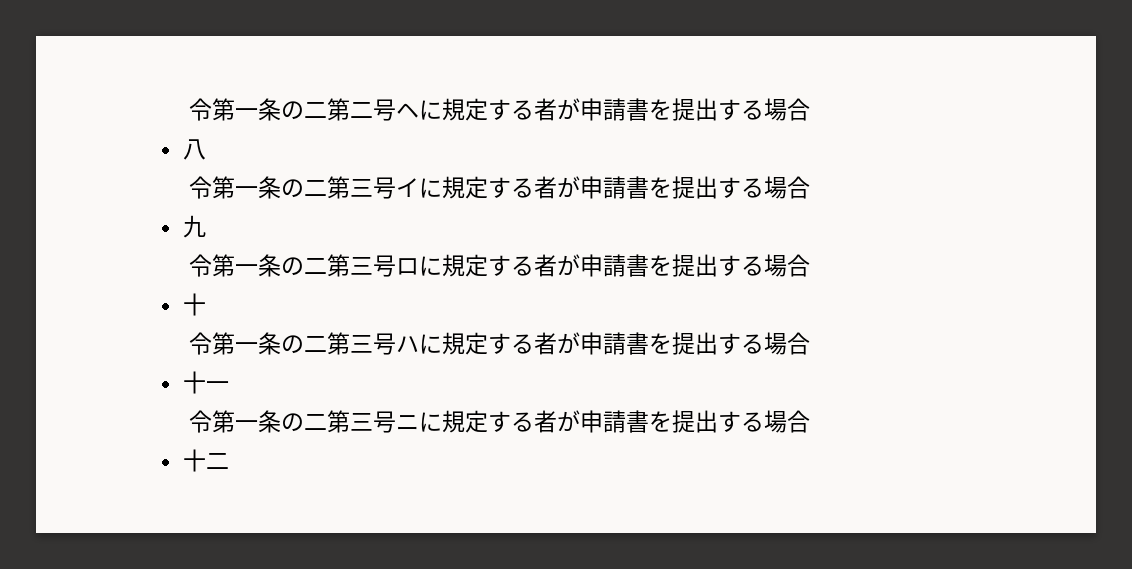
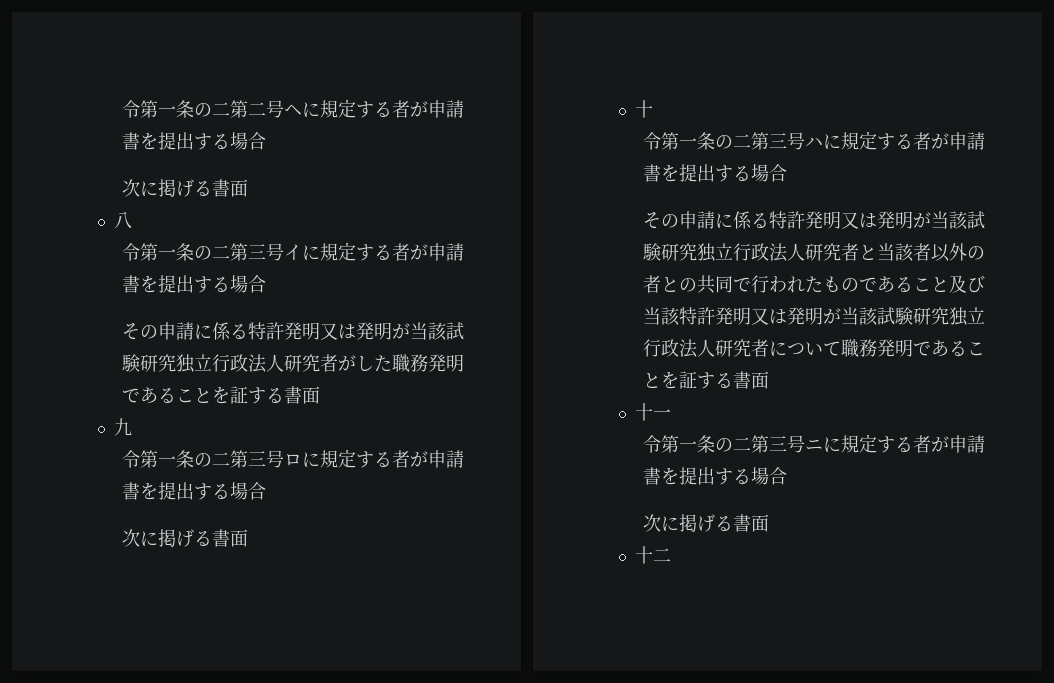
(810, 109) none -> [122,179,249,197] // 次に掲げる書面
(810, 187) none -> [122,322,465,341] [121,354,465,373] [122,386,321,404] // その申請に係る特許発明又は発明が当該試験研究独立行政法人研究者がした職務発明であることを証する書面
(810, 265) none -> [122,529,249,547] // 次に掲げる書面
(810, 343) none -> [643,211,986,230] [642,243,986,262] [643,275,986,294] [643,307,986,326] [643,339,986,358] [643,371,770,389] // その申請に係る特許発明又は発明が当該試験研究独立行政法人研究者と当該者以外の者との共同で行われたものであること及び当該特許発明又は発明が当該試験研究独立行政法人研究者について職務発明であることを証する書面
(810, 421) none -> [643,514,770,532] // 次に掲げる書面

